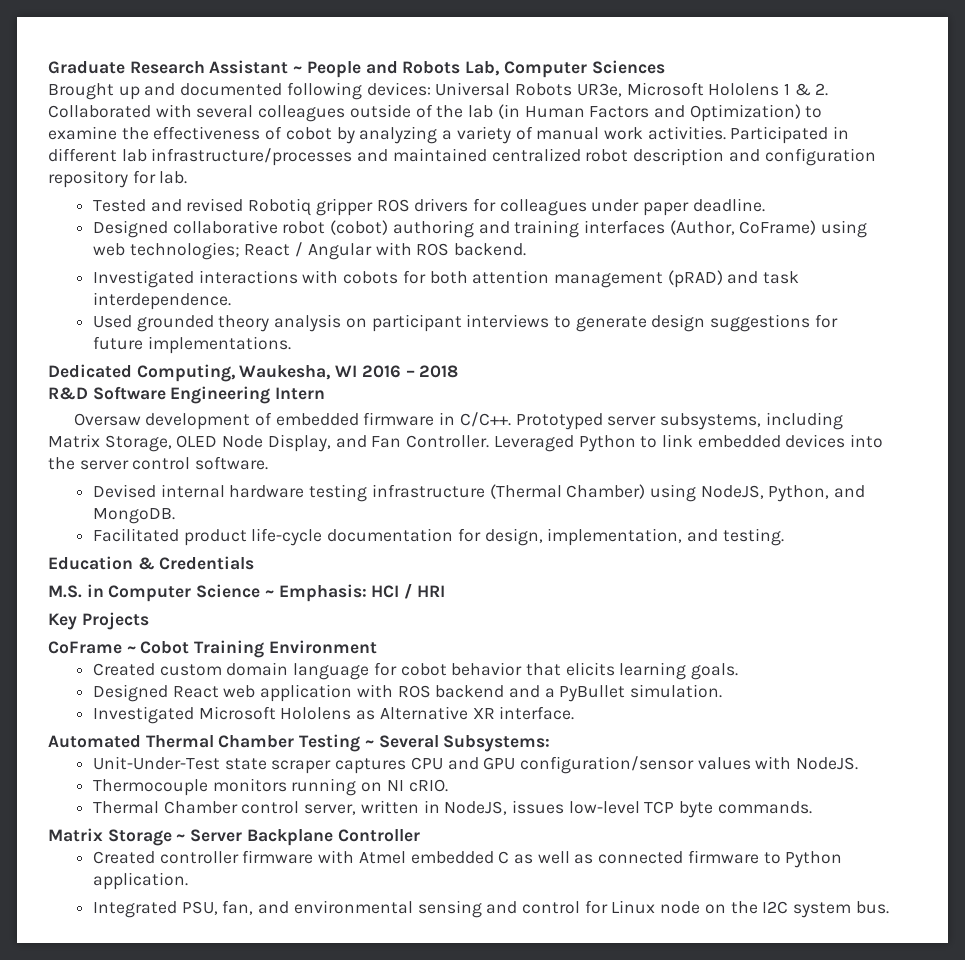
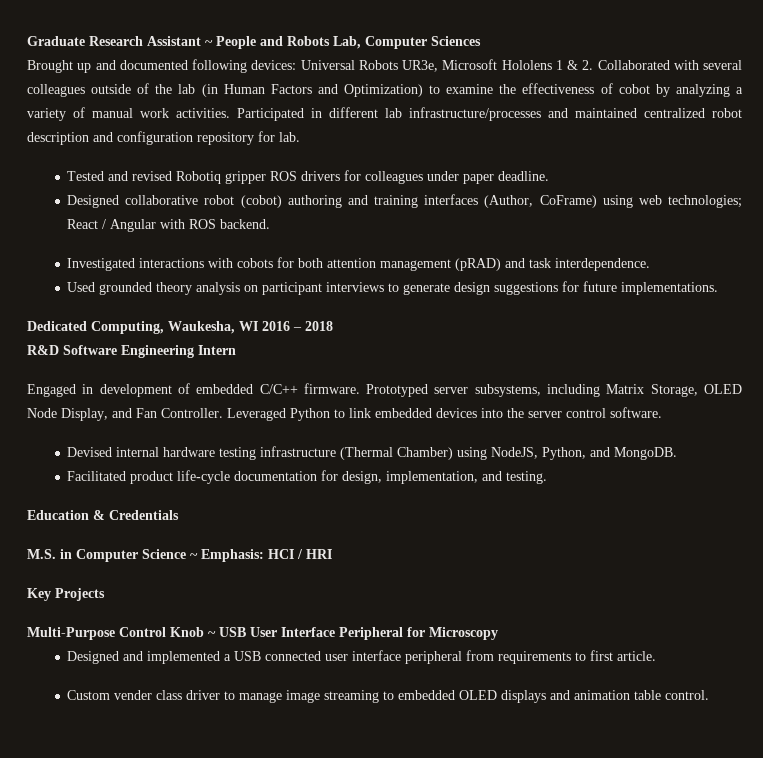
[73,413,141,426] Oversaw -> [27,384,94,397] Engaged in
[363,412,511,427] firmware in C/C++. -> [259,383,360,394] C/C++ firmware.
[48,640,377,658] [92,662,739,680] [92,684,723,702] [92,706,575,724] [48,734,551,752] [92,756,859,774] [92,778,448,796] [92,800,812,818] [48,828,420,846] [92,850,843,868] [92,872,188,890] [92,900,889,918] CoFrame ~ Cobot Training Environment // Created custom domain language for cobot behavior that elicits learning goals. // Designed React web application with ROS backend and a PyBullet simulation. // Investigated Microsoft Hololens as Alternative XR interface. // Automated Thermal Chamber Testing ~ Several Subsystems: // Unit-Under-Test state scraper captures CPU and GPU configuration/sensor values with NodeJS. // Thermocouple monitors running on NI cRIO. // Thermal Chamber control server, written in NodeJS, issues low-level TCP byte commands. // Matrix Storage ~ Server Backplane Controller // Created controller firmware with Atmel embedded C as well as connected firmware to Python application. // Integrated PSU, fan, and environmental sensing and control for Linux node on the I2C system bus. -> [27,627,498,640] [67,650,657,664] [67,690,710,703] Multi-Purpose Control Knob ~ USB User Interface Peripheral for Microscopy // Designed and implemented a USB connected user interface peripheral from requirements to first article. // Custom vender class driver to manage image streaming to embedded OLED displays and animation table control.

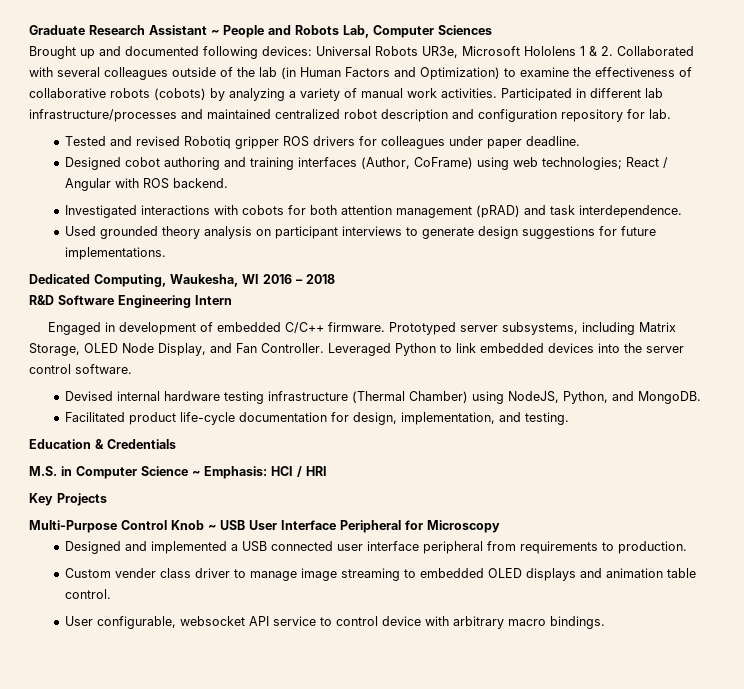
[618,84,650,94] cobot -> [29,88,206,100] collaborative robots (cobots)
[125,195,282,208] collaborative robot (cobot) -> [125,157,161,167] cobot
[590,650,657,661] first article. -> [618,541,688,554] production.
(710, 695) none -> [65,616,606,629] // User configurable, websocket API service to control device with arbitrary macro bindings.

